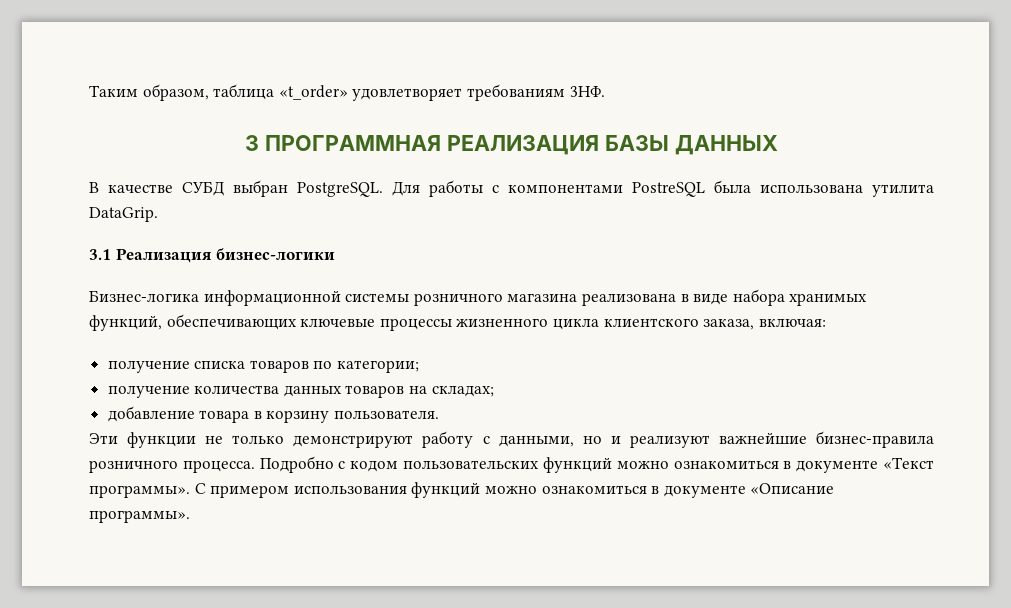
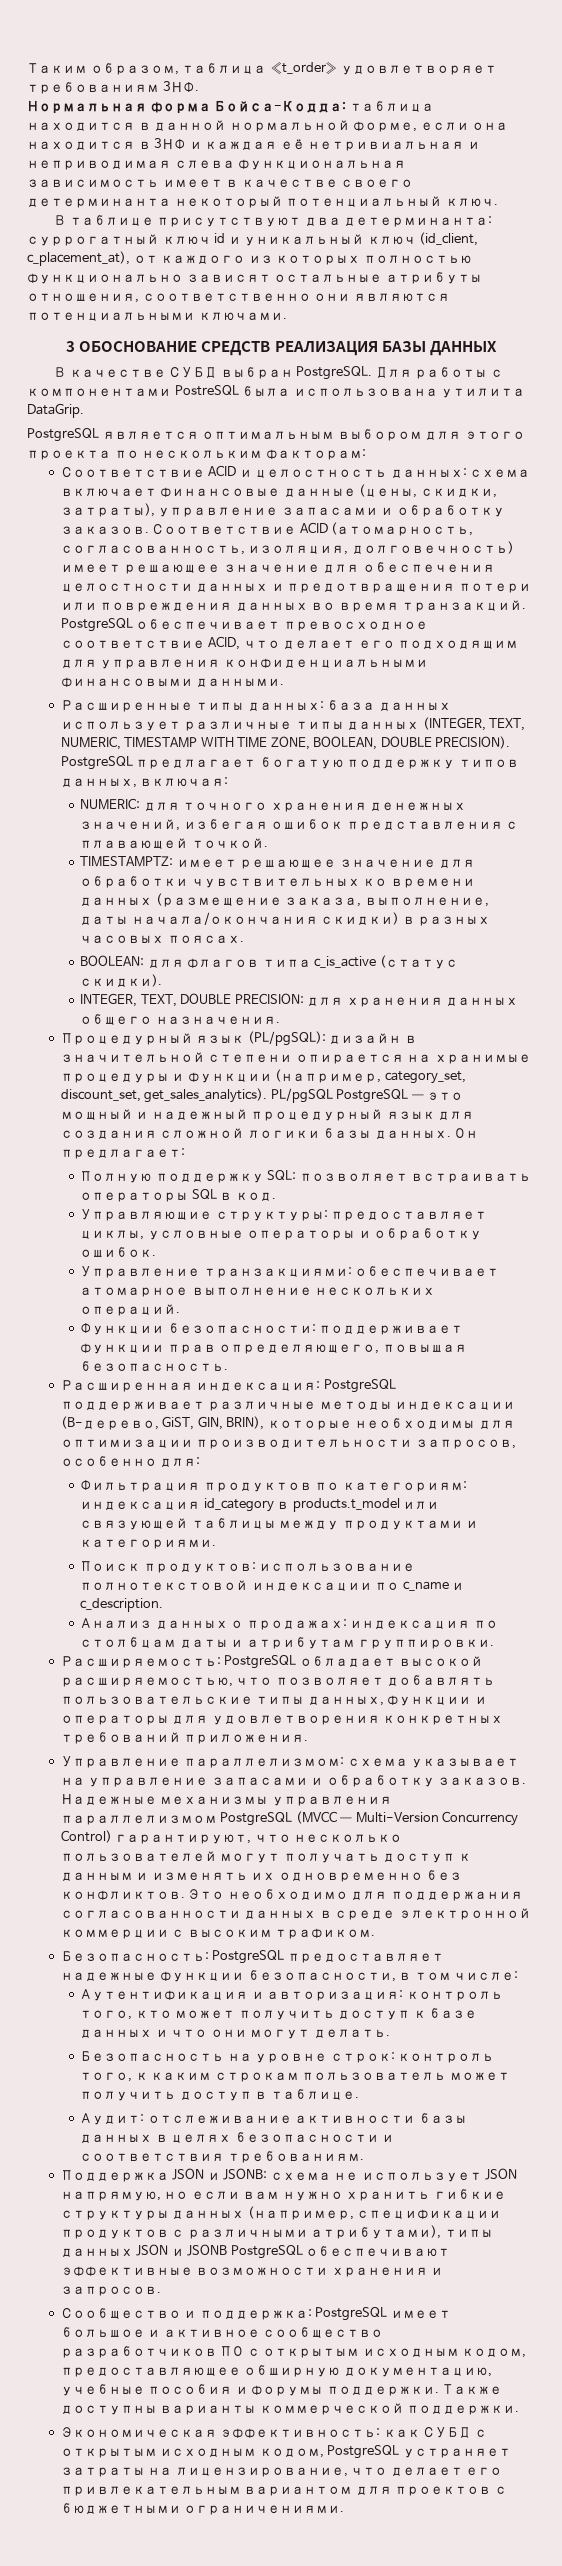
(605, 91) none -> [27,100,434,114] [27,120,509,132] [27,138,480,151] [27,159,407,170] [27,179,414,188] [27,196,498,208] [54,215,493,227] [27,232,479,246] [27,251,472,266] [27,272,482,284] [27,293,450,303] [27,312,287,321] // Нормальная форма Бойса-Кодда: таблица находится в данной нормальной форме, если она находится в 3НФ и каждая её нетривиальная и неприводимая слева функциональная зависимость имеет в качестве своего детерминанта некоторый потенциальный ключ. // В таблице присутствуют два детерминанта: суррогатный ключ id и уникальный ключ (id_client, c_placement_at), от каждого из которых полностью функционально зависят остальные атрибуты отношения, соответственно они являются потенциальными ключами.
[265,135,442,151] ПРОГРАММНАЯ -> [79,341,271,356] ОБОСНОВАНИЕ СРЕДСТВ
[89,248,336,263] [89,289,868,306] [89,314,826,331] [107,360,420,373] [107,385,494,398] [107,406,440,423] [89,431,934,448] [89,456,935,473] [89,482,835,498] [89,510,190,523] 3.1 Реализация бизнес-логики // Бизнес-логика информационной системы розничного магазина реализована в виде набора хранимых функций, обеспечивающих ключевые процессы жизненного цикла клиентского заказа, включая: // получение списка товаров по категории; // получение количества данных товаров на складах; // добавление товара в корзину пользователя. // Эти функции не только демонстрируют работу с данными, но и реализуют важнейшие бизнес-правила розничного процесса. Подробно с кодом пользовательских функций можно ознакомиться в документе «Текст программы». С примером использования функций можно ознакомиться в документе «Описание программы». -> [27,428,525,442] [27,449,366,460] [60,465,531,478] [60,484,497,498] [60,503,505,517] [60,522,474,536] [60,541,514,555] [60,562,495,574] [60,583,531,593] [60,600,527,612] [60,618,428,632] [60,636,519,650] [60,658,428,669] [60,677,285,687] [60,700,451,712] [60,717,526,731] [60,736,511,750] [60,756,519,770] [60,777,229,788] [80,798,467,812] [80,819,519,831] [80,838,268,849] [80,856,476,869] [80,876,475,888] [80,893,489,907] [80,912,491,926] [80,935,244,943] [80,955,458,969] [80,974,163,987] [80,993,519,1007] [80,1014,280,1025] [60,1031,417,1046] [60,1052,531,1064] [60,1069,466,1084] [60,1088,464,1103] [60,1109,475,1121] [60,1128,479,1139] [60,1148,185,1159] [80,1170,532,1183] [80,1189,276,1202] [80,1209,488,1221] [80,1228,483,1240] [80,1247,157,1257] [80,1266,500,1278] [80,1287,436,1297] [80,1304,181,1316] [80,1323,464,1335] [80,1343,467,1354] [80,1361,229,1372] [60,1379,396,1393] [60,1401,516,1411] [60,1416,515,1430] [60,1439,516,1449] [60,1456,201,1467] [80,1480,467,1492] [80,1498,440,1512] [80,1518,479,1530] [80,1539,217,1549] [80,1561,416,1573] [80,1580,465,1591] [80,1598,164,1612] [80,1618,498,1630] [80,1637,495,1649] [60,1655,484,1669] [60,1675,496,1687] [60,1695,487,1706] [60,1715,504,1725] [60,1732,309,1744] [60,1756,520,1768] [60,1775,527,1787] [60,1794,392,1806] [60,1811,519,1826] [60,1830,403,1844] [60,1851,471,1863] [60,1870,463,1882] [60,1889,523,1901] [60,1908,531,1920] [60,1928,376,1939] [60,1950,444,1964] [60,1970,519,1982] [80,1989,503,2001] [80,2008,478,2020] [80,2029,390,2039] [80,2051,495,2063] [80,2072,510,2082] [80,2089,359,2101] [80,2113,467,2125] [80,2132,395,2143] [80,2151,364,2163] [60,2168,518,2182] [60,2189,506,2201] [60,2206,502,2220] [60,2225,493,2239] [60,2244,451,2259] [60,2266,444,2277] [60,2286,161,2296] [60,2307,451,2321] [60,2327,384,2338] [60,2346,527,2358] [60,2365,492,2377] [60,2384,503,2396] [60,2403,520,2415] [60,2427,487,2438] [60,2445,511,2459] [60,2467,503,2477] [60,2486,507,2496] [60,2503,345,2515] PostgreSQL является оптимальным выбором для этого проекта по нескольким факторам: // Соответствие ACID и целостность данных: схема включает финансовые данные (цены, скидки, затраты), управление запасами и обработку заказов. Соответствие ACID (атомарность, согласованность, изоляция, долговечность) имеет решающее значение для обеспечения целостности данных и предотвращения потери или повреждения данных во время транзакций. PostgreSQL обеспечивает превосходное соответствие ACID, что делает его подходящим для управления конфиденциальными финансовыми данными. // Расширенные типы данных: база данных использует различные типы данных (INTEGER, TEXT, NUMERIC, TIMESTAMP WITH TIME ZONE, BOOLEAN, DOUBLE PRECISION). PostgreSQL предлагает богатую поддержку типов данных, включая: // NUMERIC: для точного хранения денежных значений, избегая ошибок представления с плавающей точкой. // TIMESTAMPTZ: имеет решающее значение для обработки чувствительных ко времени данных (размещение заказа, выполнение, даты начала/окончания скидки) в разных часовых поясах. // BOOLEAN: для флагов типа c_is_active (статус скидки). // INTEGER, TEXT, DOUBLE PRECISION: для хранения данных общего назначения. // Процедурный язык (PL/pgSQL): дизайн в значительной степени опирается на хранимые процедуры и функции (например, category_set, discount_set, get_sales_analytics). PL/pgSQL PostgreSQL — это мощный и надежный процедурный язык для создания сложной логики базы данных. Он предлагает: // Полную поддержку SQL: позволяет встраивать операторы SQL в код. // Управляющие структуры: предоставляет циклы, условные операторы и обработку ошибок. // Управление транзакциями: обеспечивает атомарное выполнение нескольких операций. // Функции безопасности: поддерживает функции прав определяющего, повышая безопасность. // Расширенная индексация: PostgreSQL поддерживает различные методы индексации (B-дерево, GiST, GIN, BRIN), которые необходимы для оптимизации производительности запросов, особенно для: // Фильтрация продуктов по категориям: индексация id_category в products.t_model или связующей таблицы между продуктами и категориями. // Поиск продуктов: использование полнотекстовой индексации по c_name и c_description. // Анализ данных о продажах: индексация по столбцам даты и атрибутам группировки. // Расширяемость: PostgreSQL обладает высокой расширяемостью, что позволяет добавлять пользовательские типы данных, функции и операторы для удовлетворения конкретных требований приложения. // Управление параллелизмом: схема указывает на управление запасами и обработку заказов. Надежные механизмы управления параллелизмом PostgreSQL (MVCC — Multi-Version Concurrency Control) гарантируют, что несколько пользователей могут получать доступ к данным и изменять их одновременно без конфликтов. Это необходимо для поддержания согласованности данных в среде электронной коммерции с высоким трафиком. // Безопасность: PostgreSQL предоставляет надежные функции безопасности, в том числе: // Аутентификация и авторизация: контроль того, кто может получить доступ к базе данных и что они могут делать. // Безопасность на уровне строк: контроль того, к каким строкам пользователь может получить доступ в таблице. // Аудит: отслеживание активности базы данных в целях безопасности и соответствия требованиям. // Поддержка JSON и JSONB: схема не использует JSON напрямую, но если вам нужно хранить гибкие структуры данных (например, спецификации продуктов с различными атрибутами), типы данных JSON и JSONB PostgreSQL обеспечивают эффективные возможности хранения и запросов. // Сообщество и поддержка: PostgreSQL имеет большое и активное сообщество разработчиков ПО с открытым исходным кодом, предоставляющее обширную документацию, учебные пособия и форумы поддержки. Также доступны варианты коммерческой поддержки. // Экономическая эффективность: как СУБД с открытым исходным кодом, PostgreSQL устраняет затраты на лицензирование, что делает его привлекательным вариантом для проектов с бюджетными ограничениями.

